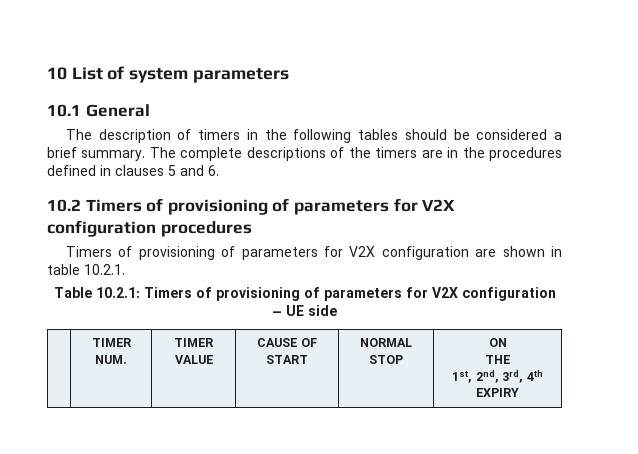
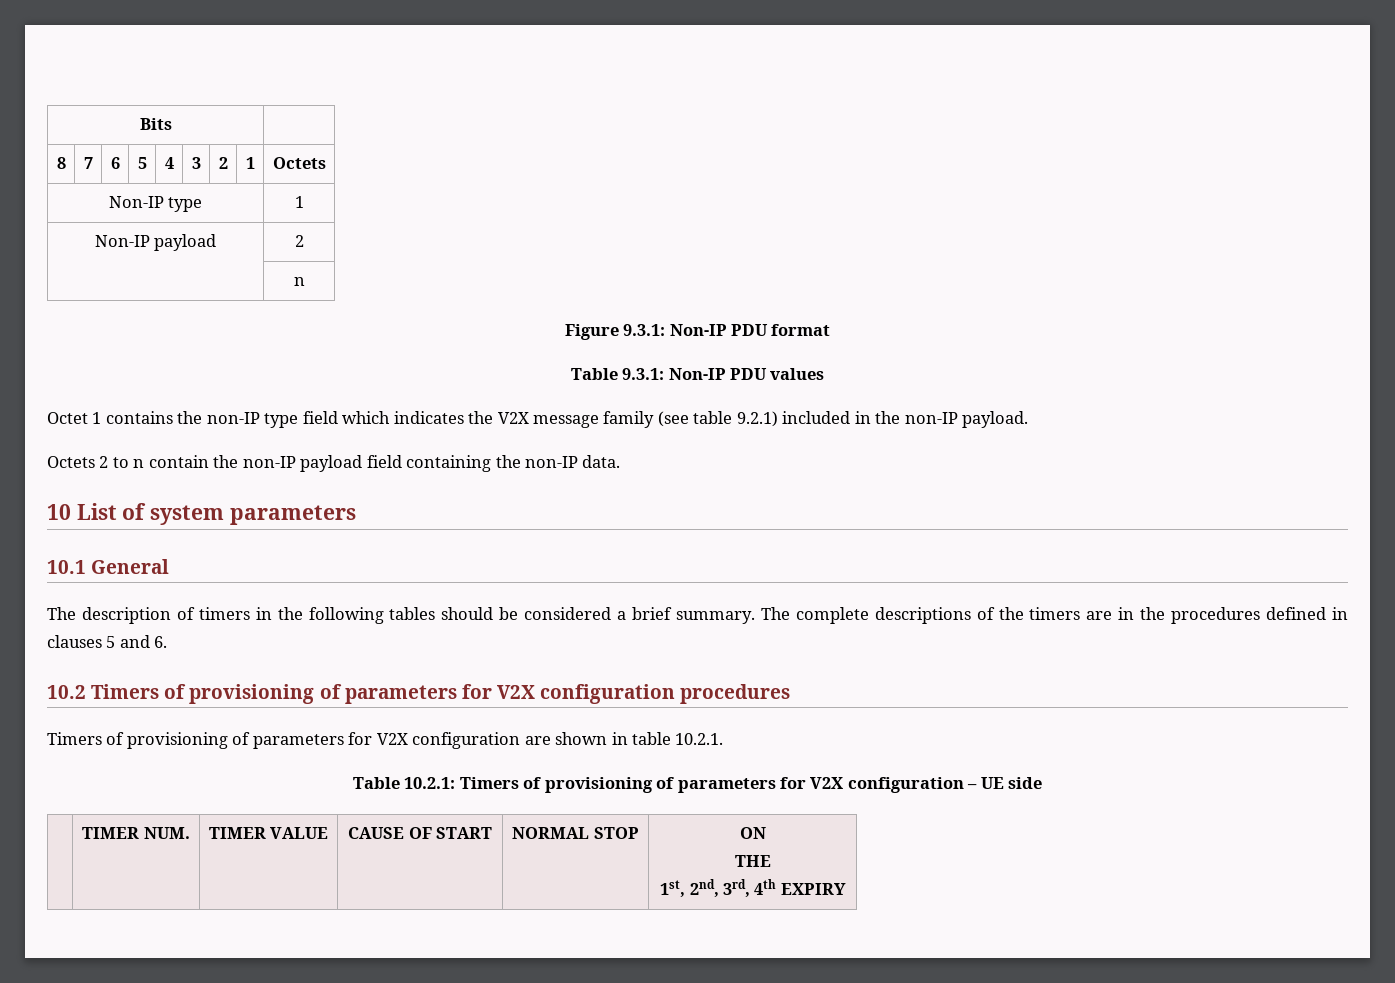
(47, 73) none -> [139,118,172,130] [56,157,66,169] [83,157,93,169] [110,157,120,169] [137,157,147,169] [164,157,174,169] [191,157,201,169] [218,157,228,169] [245,157,255,169] [272,157,326,169] [108,196,203,212] [294,196,304,208] [94,234,217,251] [294,235,304,247] [293,277,305,286] [564,324,831,340] [570,368,825,380] [47,411,1029,428] [47,455,621,472] Bits | // 8 | 7 | 6 | 5 | 4 | 3 | 2 | 1 | Octets // Non-IP type | 1 // Non-IP payload | 2 // | n // Figure 9.3.1: Non-IP PDU format // Table 9.3.1: Non-IP PDU values // Octet 1 contains the non-IP type field which indicates the V2X message family (see table 9.2.1) included in the non-IP payload. // Octets 2 to n contain the non-IP payload field containing the non-IP data. //

